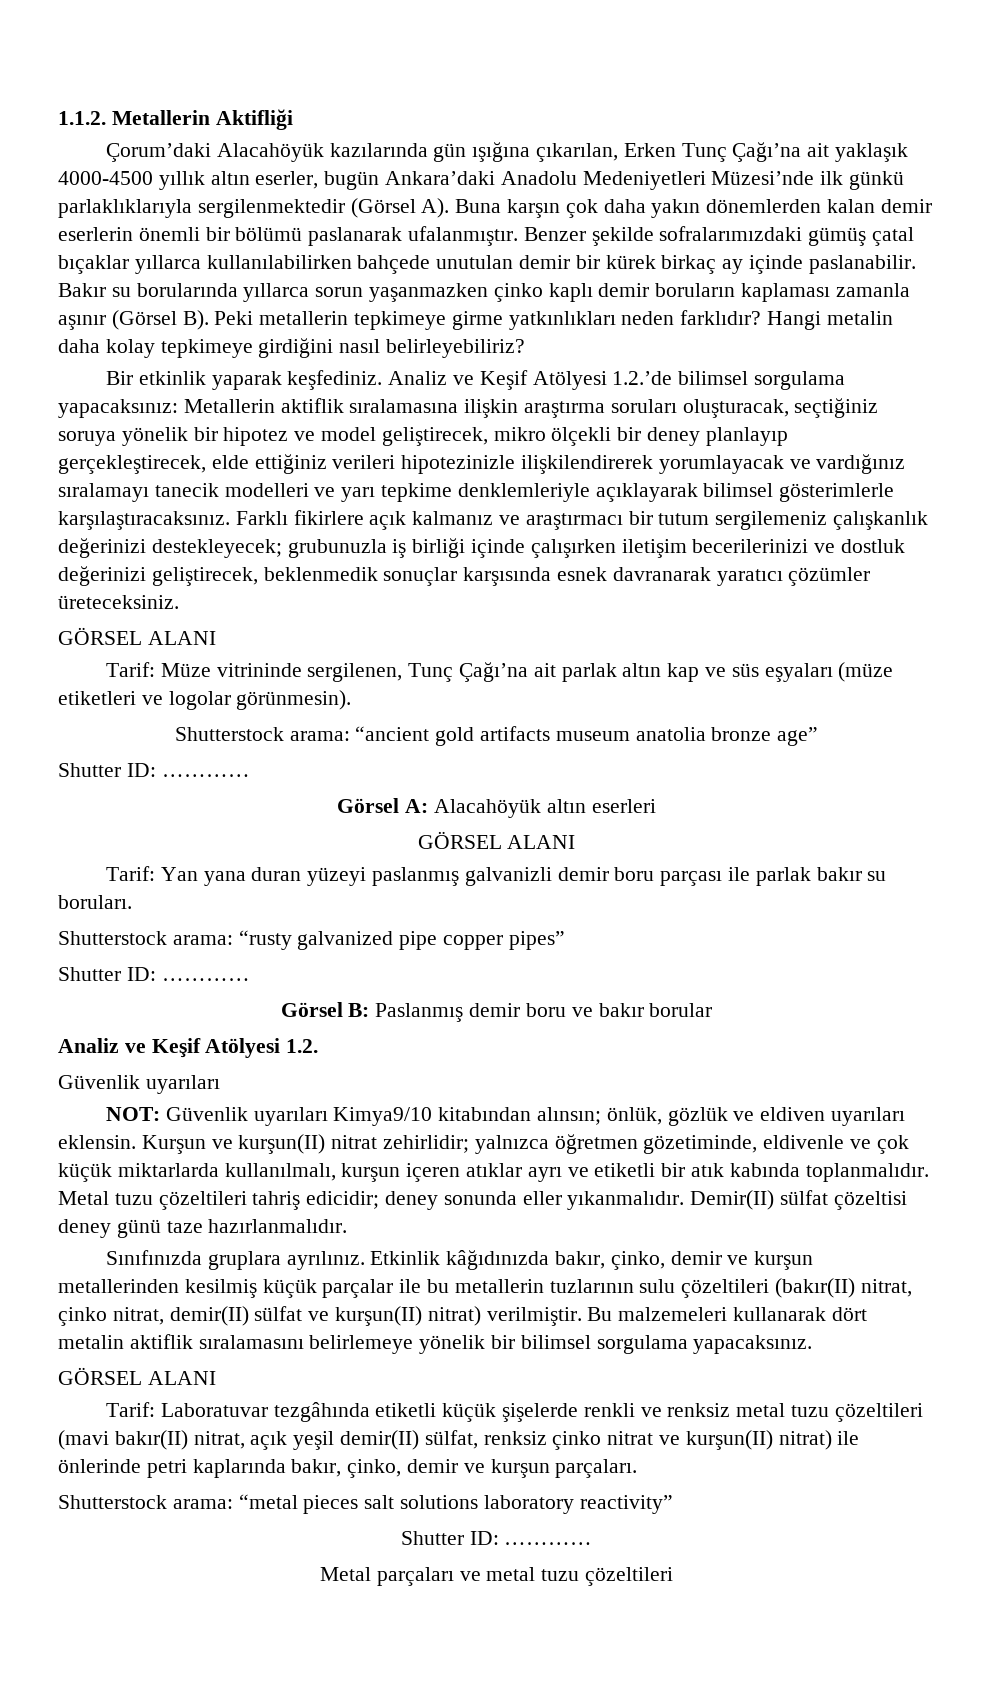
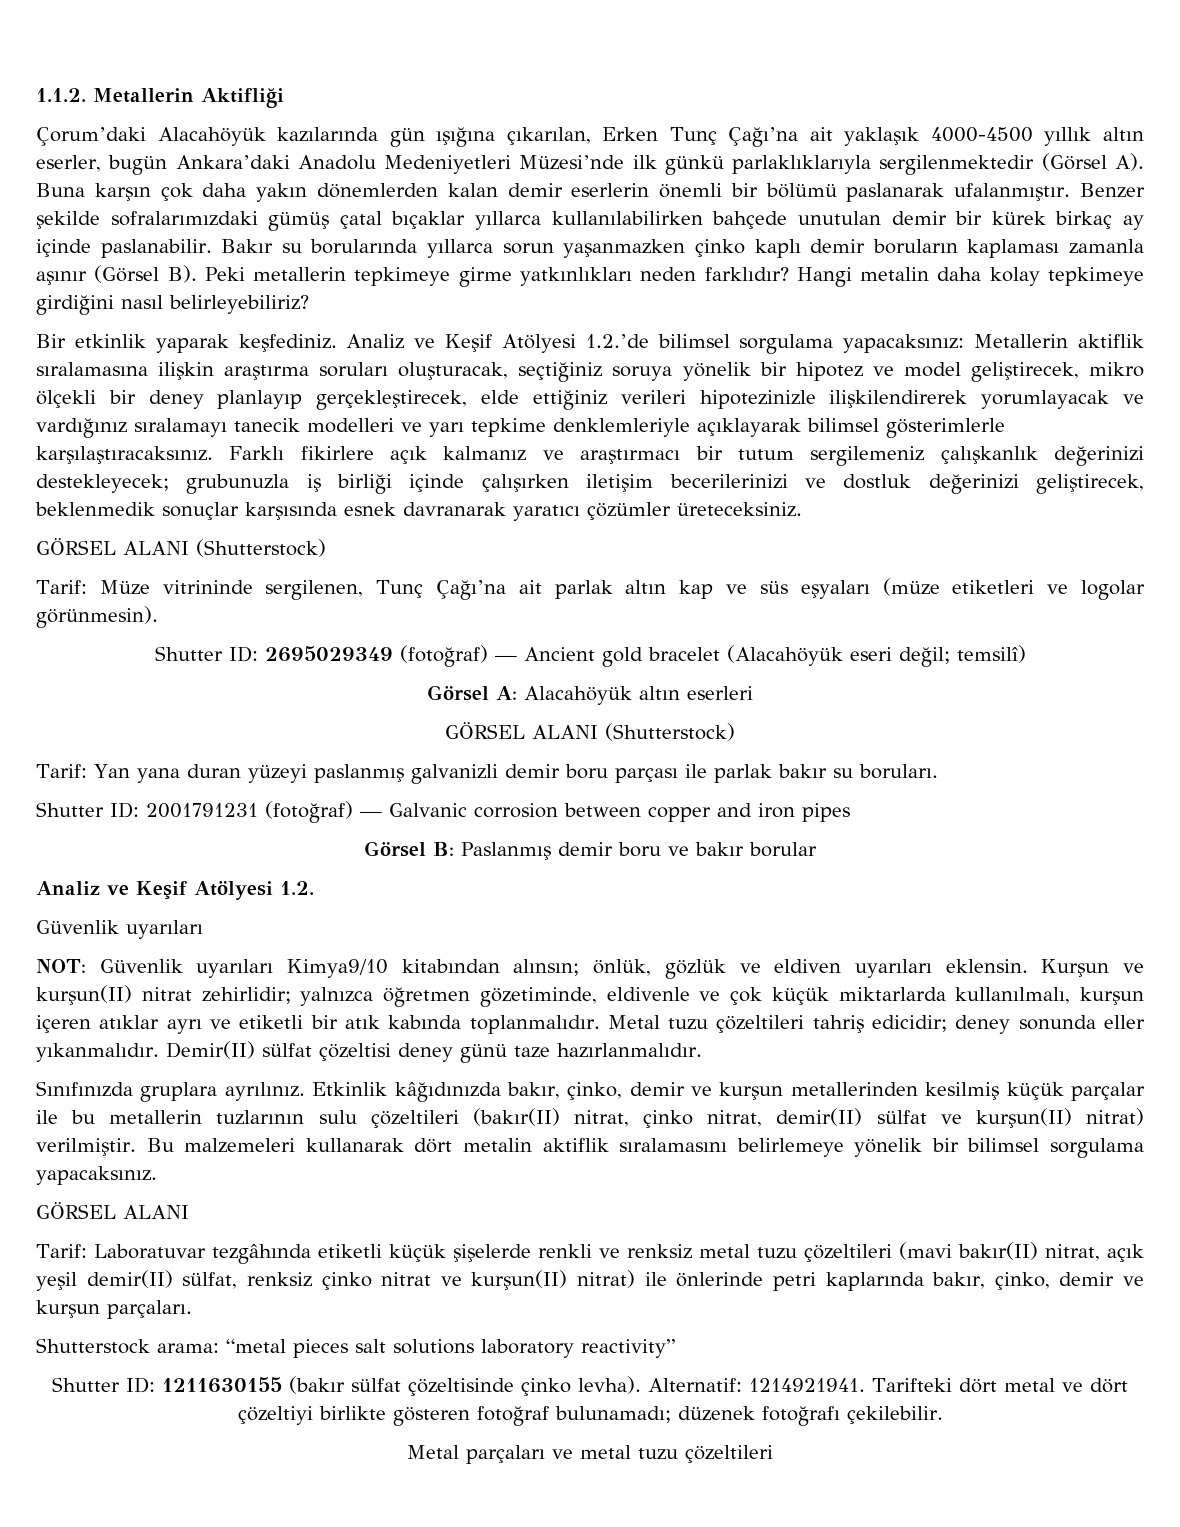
(216, 638) none -> [196,539,326,557] (Shutterstock)
[174,726,819,746] [58,763,250,777] Shutterstock arama: “ancient gold artifacts museum anatolia bronze age” // Shutter ID: ………… -> [154,645,1026,667] Shutter ID: 2695029349 (fotoğraf) — Ancient gold bracelet (Alacahöyük eseri değil; temsilî)
(576, 842) none -> [605,723,735,741] (Shutterstock)
[58,930,565,950] [58,967,250,981] Shutterstock arama: “rusty galvanized pipe copper pipes” // Shutter ID: ………… -> [36,801,851,823] Shutter ID: 2001791231 (fotoğraf) — Galvanic corrosion between copper and iron pipes
[504,1542,593,1545] ………… -> [162,1376,1128,1396] [237,1406,943,1426] 1211630155 (bakır sülfat çözeltisinde çinko levha). Alternatif: 1214921941. Tarifteki dört metal ve dört çözeltiyi birlikte gösteren fotoğraf bulunamadı; düzenek fotoğrafı çekilebilir.

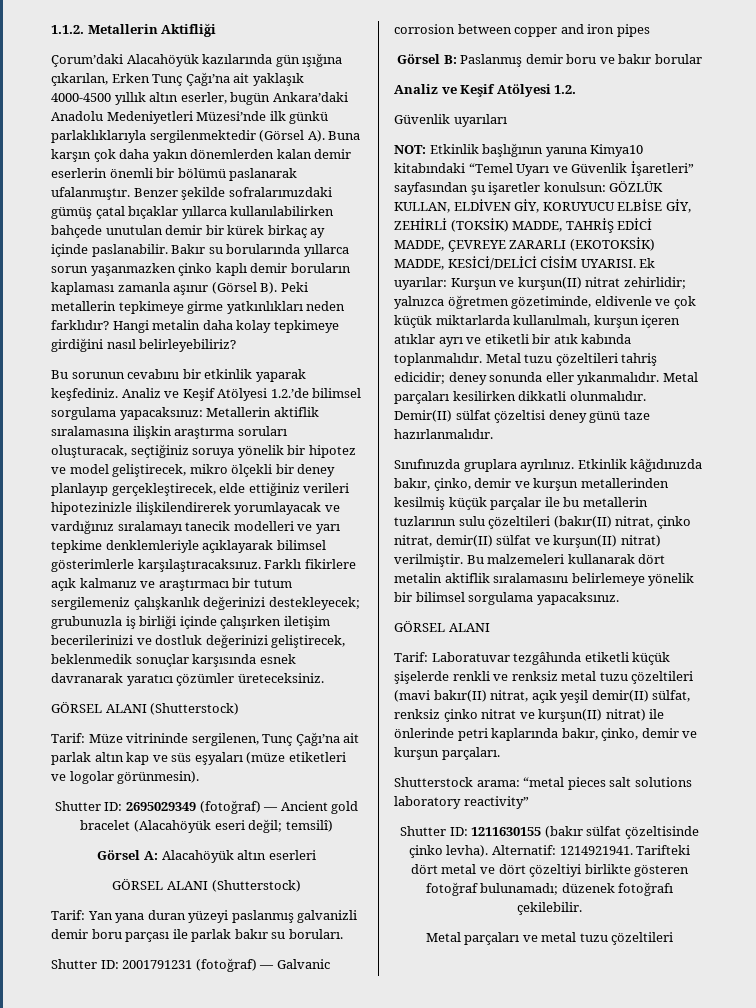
[36,334,66,348] Bir -> [51,369,201,379] Bu sorunun cevabını bir
[99,959,1028,979] Güvenlik uyarıları Kimya9/10 kitabından alınsın; önlük, gözlük ve eldiven uyarıları eklensin. -> [429,143,644,157] [394,161,694,176] [394,181,664,195] [394,199,691,213] [394,218,653,233] [394,237,655,252] [394,256,656,270] [394,277,447,290] Etkinlik başlığının yanına Kimya10 kitabındaki “Temel Uyarı ve Güvenlik İşaretleri” sayfasından şu işaretler konulsun: GÖZLÜK KULLAN, ELDİVEN GİY, KORUYUCU ELBİSE GİY, ZEHİRLİ (TOKSİK) MADDE, TAHRİŞ EDİCİ MADDE, ÇEVREYE ZARARLI (EKOTOKSİK) MADDE, KESİCİ/DELİCİ CİSİM UYARISI. Ek uyarılar:
(159, 1052) none -> [662,372,698,382] [394,391,646,404] Metal parçaları kesilirken dikkatli olunmalıdır.

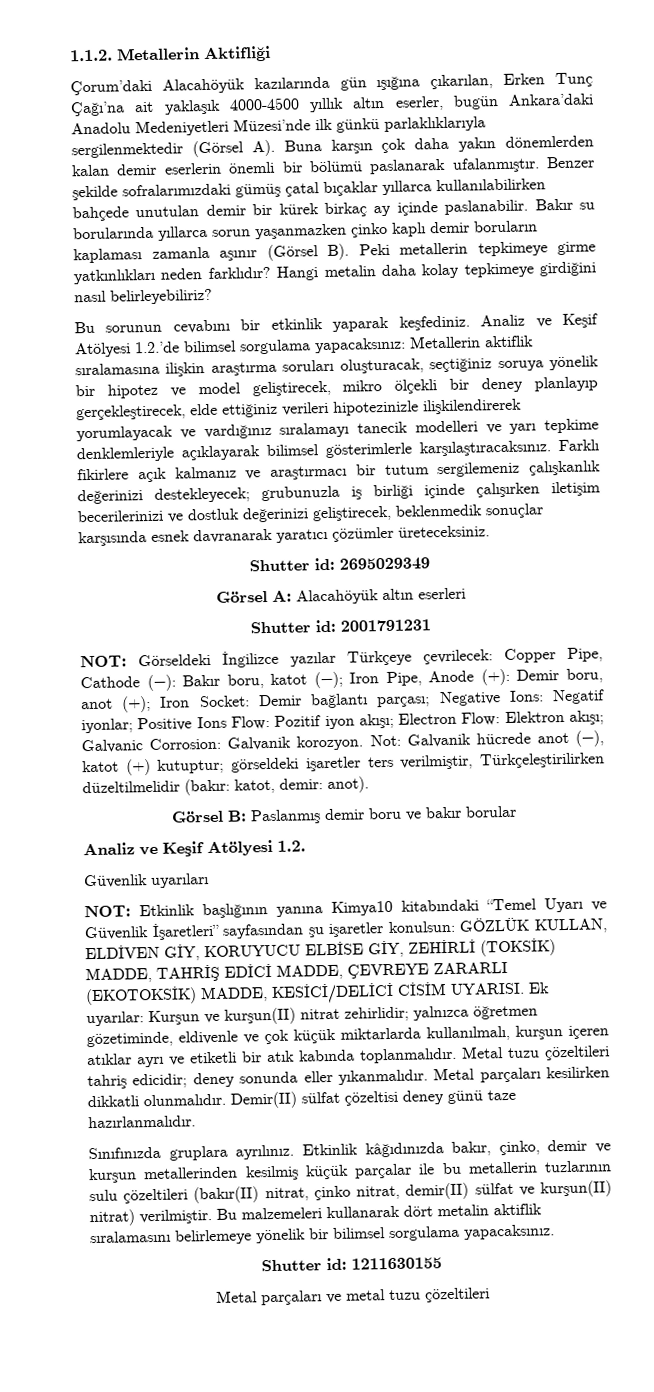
[51,702,240,715] [51,732,360,746] [51,752,346,765] [51,771,200,784] [54,801,123,811] // GÖRSEL ALANI (Shutterstock) // Tarif: Müze vitrininde sergilenen, Tunç Çağı’na ait parlak altın kap ve süs eşyaları (müze etiketleri ve logolar görünmesin). // Shutter ID: -> [249,557,335,572] // Shutter id:
[199,800,359,814] [80,819,333,833] (fotoğraf) — Ancient gold bracelet (Alacahöyük eseri değil; temsilî) -> (430, 564) none
[112,879,301,892] [51,910,358,923] [51,929,343,942] [51,958,330,972] [394,24,650,37] GÖRSEL ALANI (Shutterstock) // Tarif: Yan yana duran yüzeyi paslanmış galvanizli demir boru parçası ile parlak bakır su boruları. // Shutter ID: 2001791231 (fotoğraf) — Galvanic corrosion between copper and iron pipes -> [250,619,431,634] [80,647,603,668] [80,668,603,692] [81,689,605,713] [81,710,604,734] [81,730,604,754] [82,752,605,776] [82,776,369,796] Shutter id: 2001791231 // NOT: Görseldeki İngilizce yazılar Türkçeye çevrilecek: Copper Pipe, Cathode (−): Bakır boru, katot (−); Iron Pipe, Anode (+): Demir boru, anot (+); Iron Socket: Demir bağlantı parçası; Negative Ions: Negatif iyonlar; Positive Ions Flow: Pozitif iyon akışı; Electron Flow: Elektron akışı; Galvanic Corrosion: Galvanik korozyon. Not: Galvanik hücrede anot (−), katot (+) kutuptur; görseldeki işaretler ters verilmiştir, Türkçeleştirilirken düzeltilmelidir (bakır: katot, demir: anot).
[394,621,490,632] [394,652,671,665] [394,671,694,684] [394,690,691,703] [394,709,665,722] [394,728,698,741] [394,747,500,760] [394,777,692,790] [394,796,529,809] [400,826,468,836] // GÖRSEL ALANI // Tarif: Laboratuvar tezgâhında etiketli küçük şişelerde renkli ve renksiz metal tuzu çözeltileri (mavi bakır(II) nitrat, açık yeşil demir(II) sülfat, renksiz çinko nitrat ve kurşun(II) nitrat) ile önlerinde petri kaplarında bakır, çinko, demir ve kurşun parçaları. // Shutterstock arama: “metal pieces salt solutions laboratory reactivity” // Shutter ID: -> [261,1257,347,1272] // Shutter id:
[544,826,699,839] [408,845,691,858] [410,864,690,877] [425,882,674,896] [517,902,582,915] (bakır sülfat çözeltisinde çinko levha). Alternatif: 1214921941. Tarifteki dört metal ve dört çözeltiyi birlikte gösteren fotoğraf bulunamadı; düzenek fotoğrafı çekilebilir. -> (442, 1263) none

